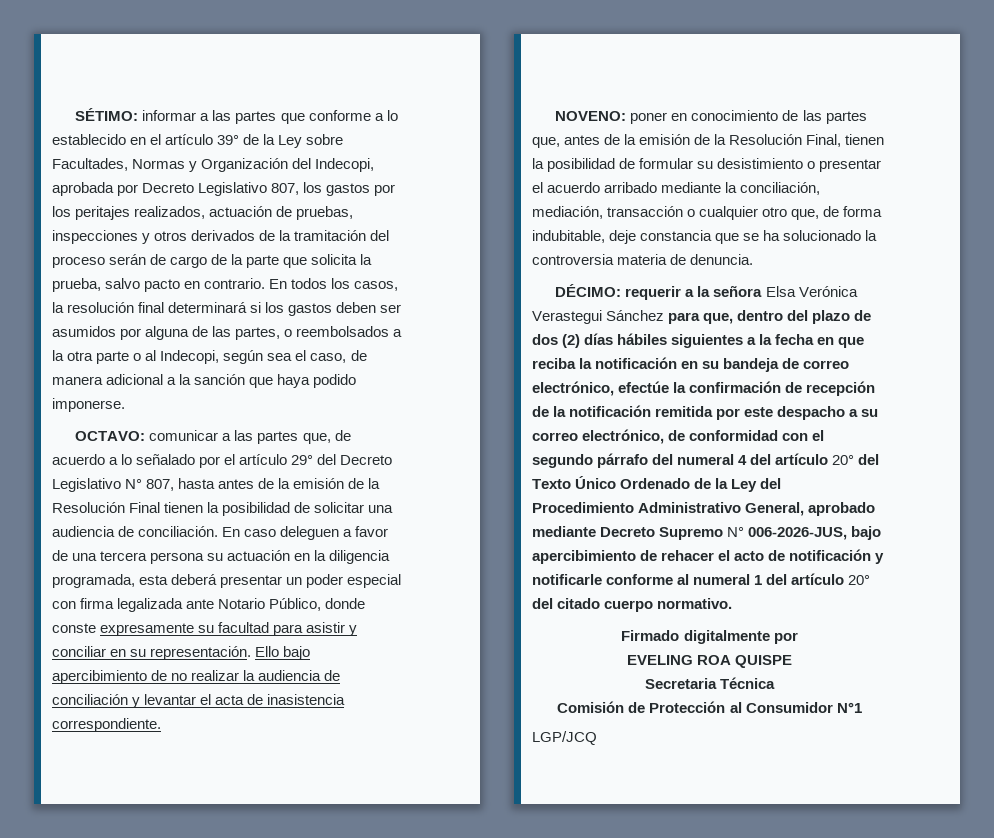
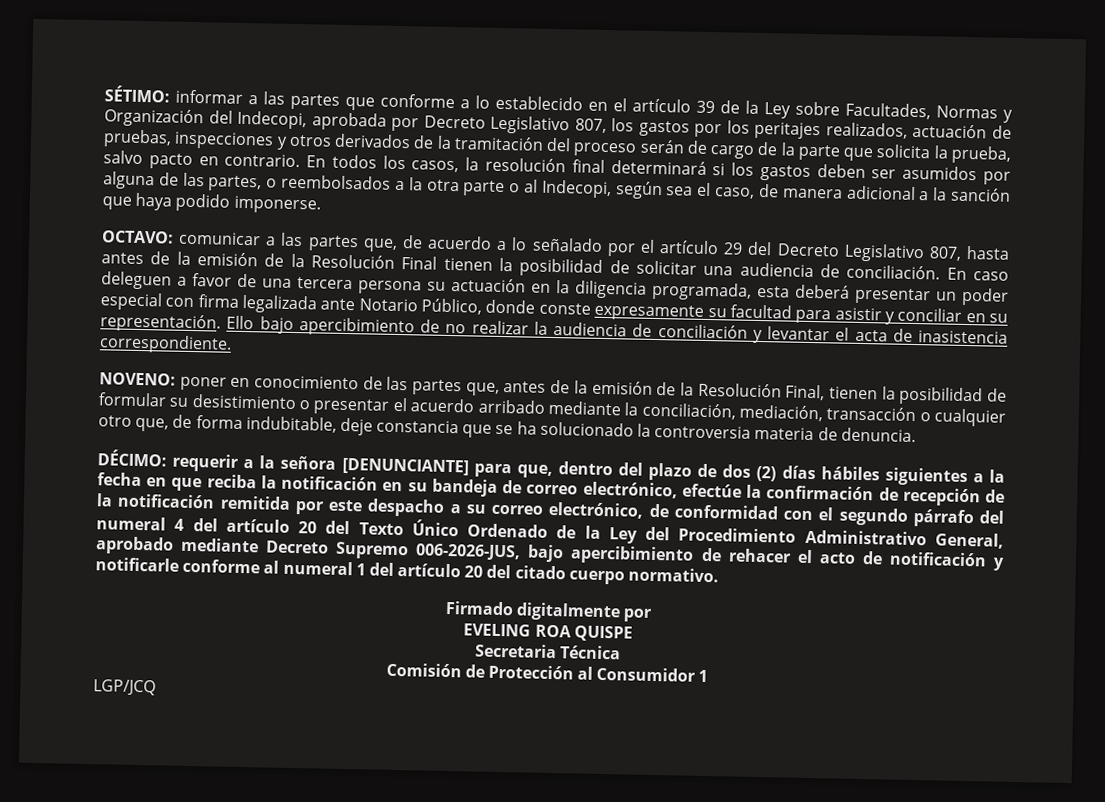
[217,135,240,145] 39° -> [696,100,715,114] 39
[291,455,314,465] 29° -> [723,242,744,255] 29
[125,479,143,489] N° -> (925, 253) none
[765,286,858,297] [532,310,665,324] Elsa Verónica Verastegui Sánchez -> [341,457,469,476] [DENUNCIANTE]
[832,455,855,465] 20° -> [298,521,318,534] 20
[727,527,745,537] N° -> (410, 550) none
[848,575,871,585] 20° -> [464,565,484,578] 20
[836,702,862,713] N°1 -> [698,669,709,683] 1

